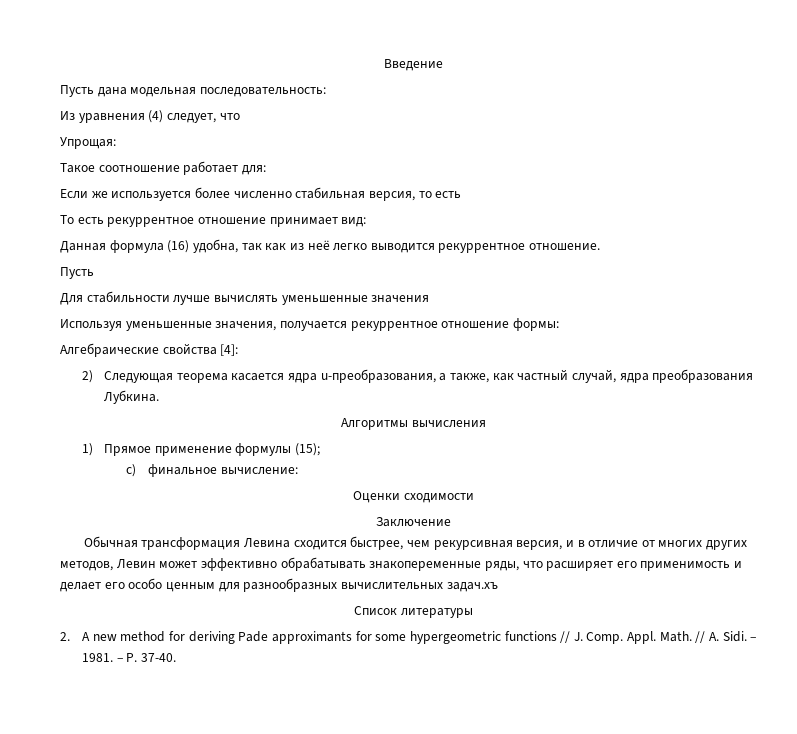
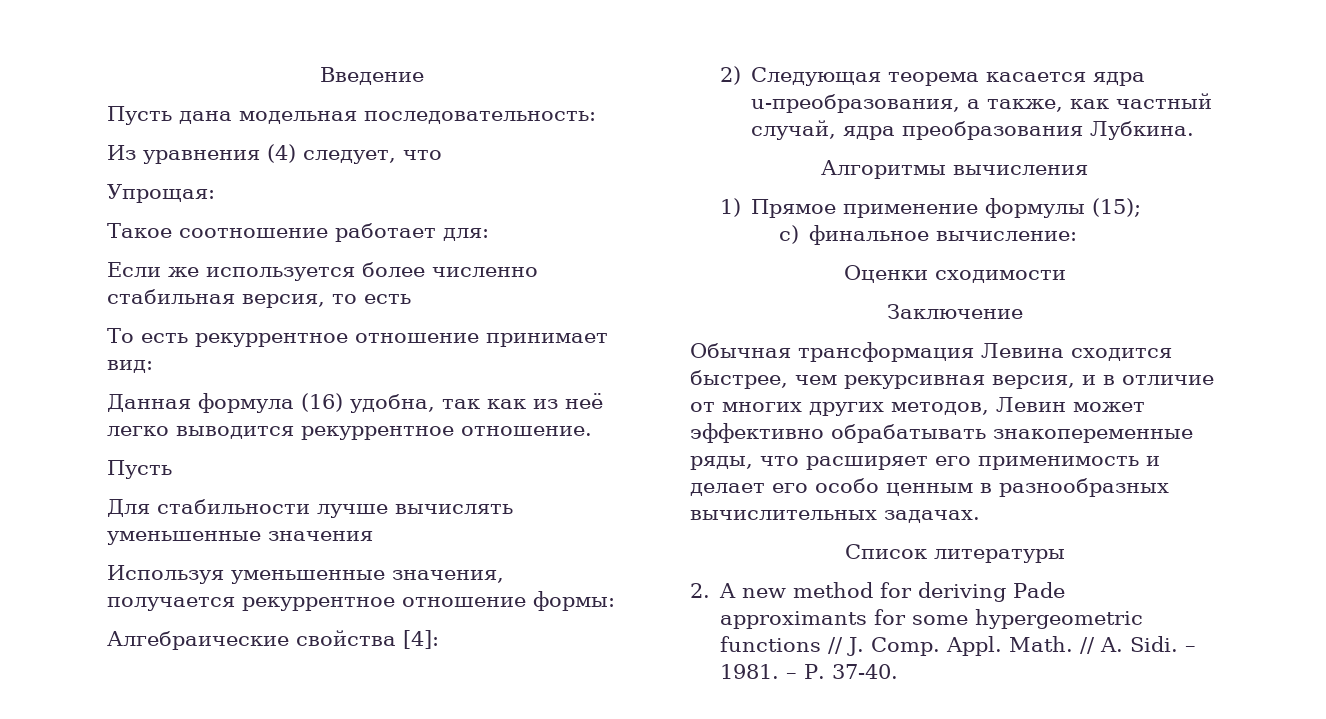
[218,582,240,592] для -> [980,483,992,493] в
[446,582,498,592] задач.хъ -> [884,510,980,523] задачах.

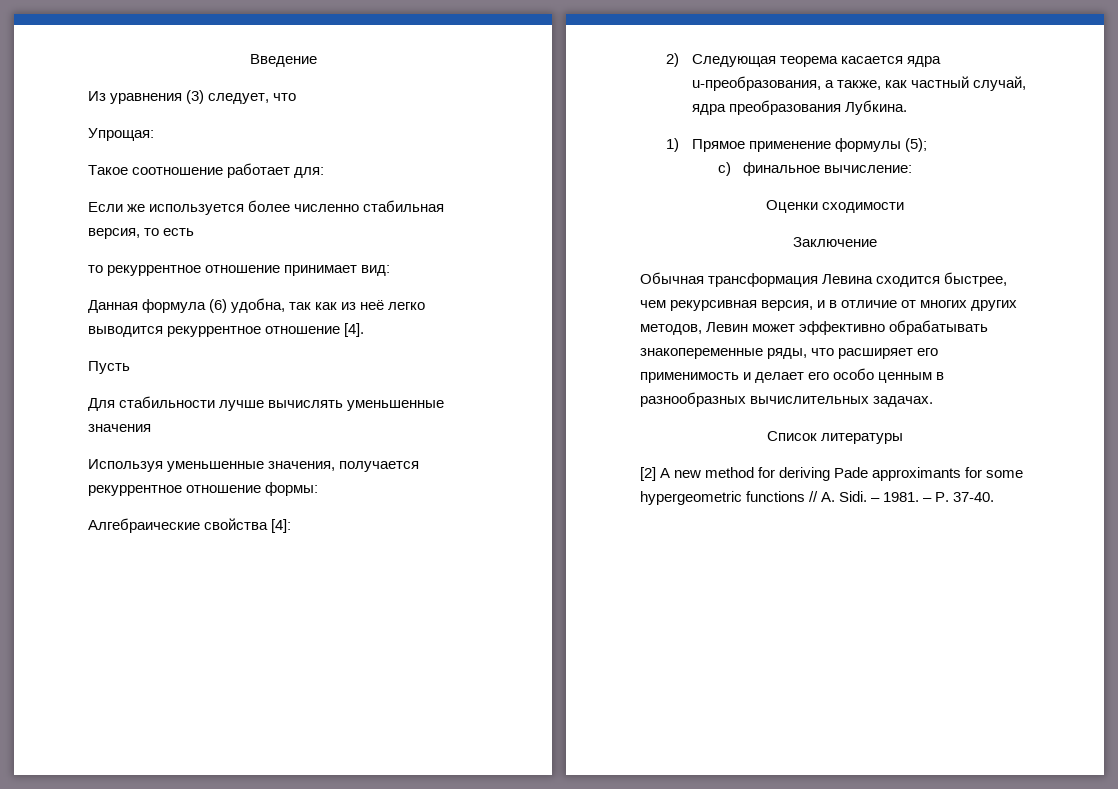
[107,106,596,125] // Пусть дана модельная последовательность: -> (317, 60) none
[267,144,296,163] (4) -> [186,90,205,104] (3)
[107,328,188,343] То есть -> [88,265,103,273] то
[301,393,343,412] (16) -> [209,299,228,313] (6)
[461,426,592,436] отношение. -> [265,323,365,337] отношение [4].
[821,160,1088,179] // Алгоритмы вычисления -> (907, 107) none
[1091,198,1141,217] (15); -> [904,138,927,152] (5);
[690,583,710,598] 2. -> [640,467,656,481] [2]
[847,636,1096,656] J. Comp. Appl. Math. // -> (819, 496) none

